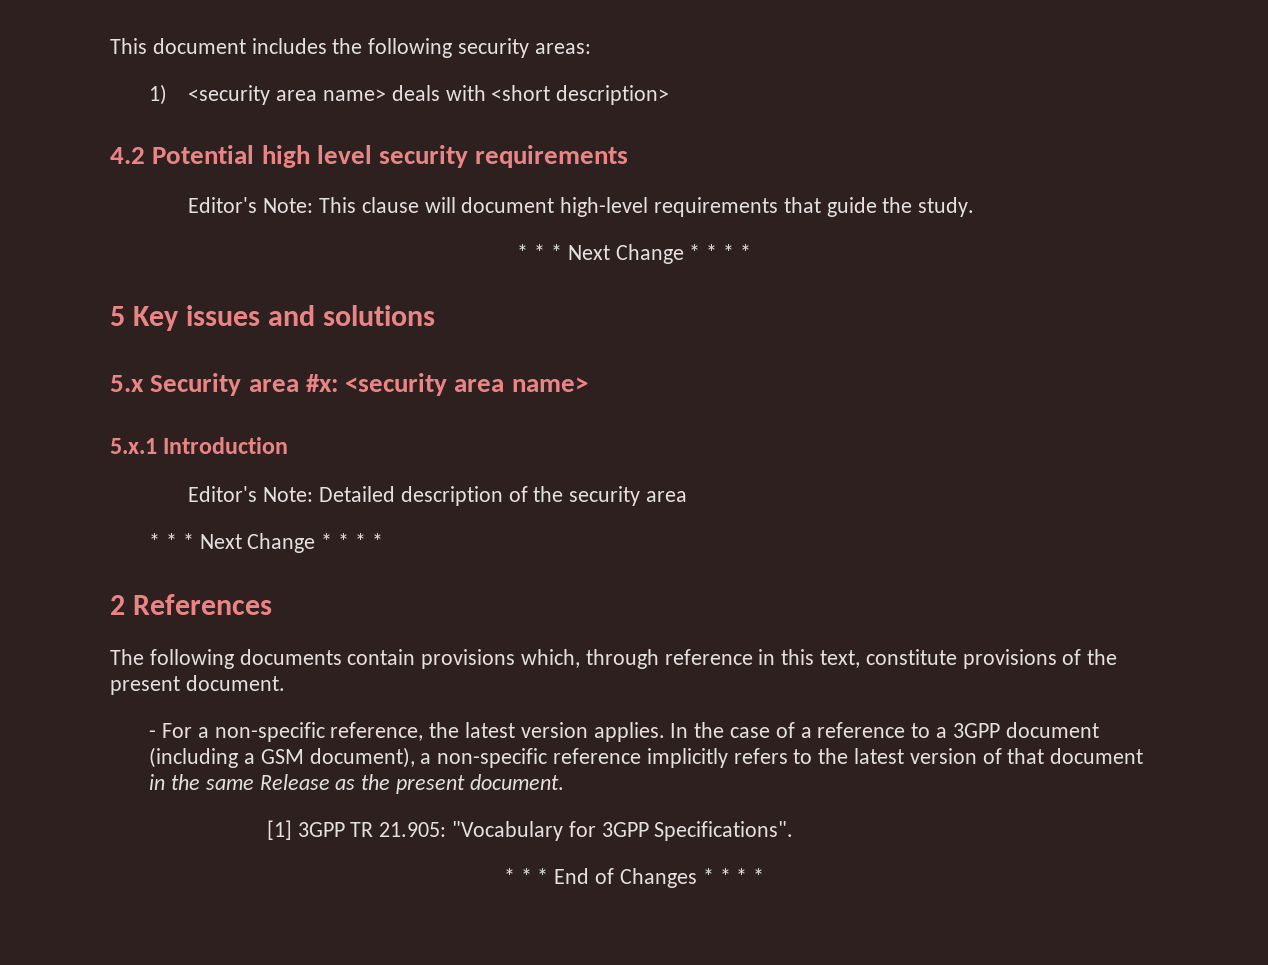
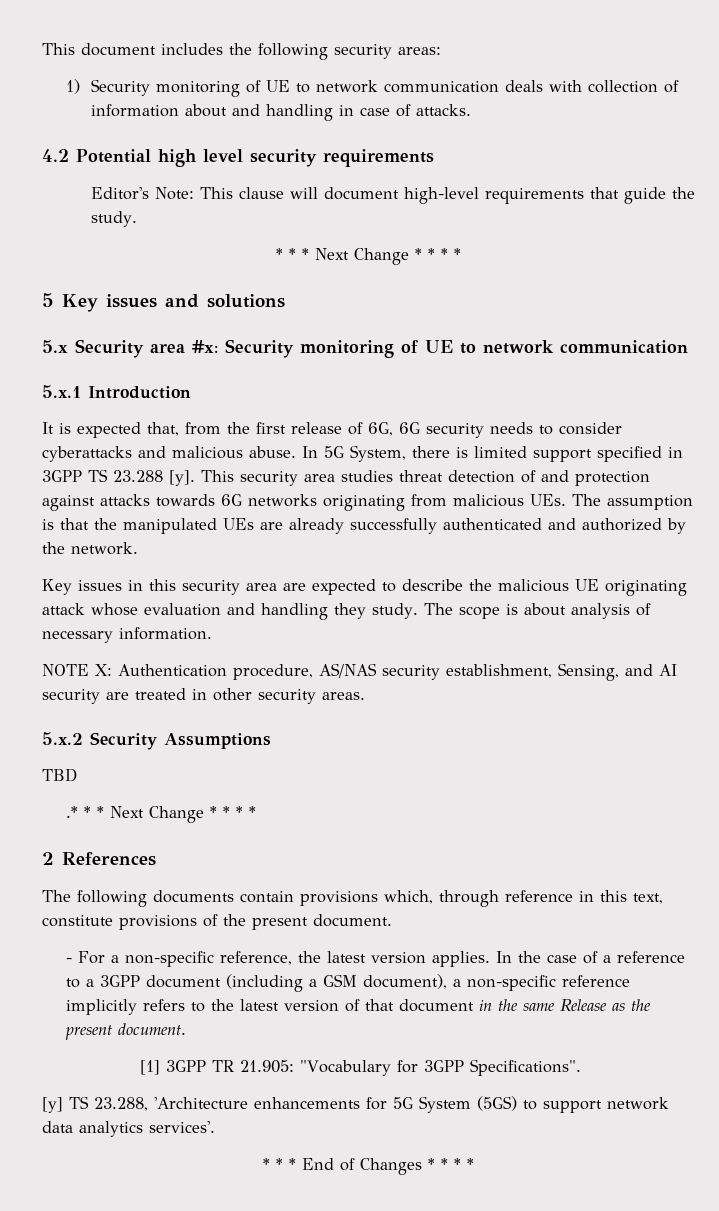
[188,85,670,105] <security area name> deals with <short description> -> [90,79,679,97] [90,104,471,121] Security monitoring of UE to network communication deals with collection of information about and handling in case of attacks.
[345,373,588,396] [110,437,289,454] [188,486,688,506] [149,533,161,549] <security area name> // 5.x.1 Introduction // Editor's Note: Detailed description of the security area // * -> [225,339,688,358] [42,385,191,399] [42,422,622,438] [42,445,683,462] [42,469,650,486] [42,494,693,511] [42,518,686,534] [42,542,138,555] [42,579,687,596] [42,603,651,620] [42,627,212,643] [42,663,677,681] [42,688,365,704] [42,732,271,750] [42,768,77,782] [66,806,79,818] Security monitoring of UE to network communication // 5.x.1 Introduction // It is expected that, from the first release of 6G, 6G security needs to consider cyberattacks and malicious abuse. In 5G System, there is limited support specified in 3GPP TS 23.288 [y]. This security area studies threat detection of and protection against attacks towards 6G networks originating from malicious UEs. The assumption is that the manipulated UEs are already successfully authenticated and authorized by the network. // Key issues in this security area are expected to describe the malicious UE originating attack whose evaluation and handling they study. The scope is about analysis of necessary information. // NOTE X: Authentication procedure, AS/NAS security establishment, Sensing, and AI security are treated in other security areas. // 5.x.2 Security Assumptions // TBD // .*
(794, 831) none -> [42,1096,669,1113] [42,1121,215,1137] // [y] TS 23.288, 'Architecture enhancements for 5G System (5GS) to support network data analytics services'.

